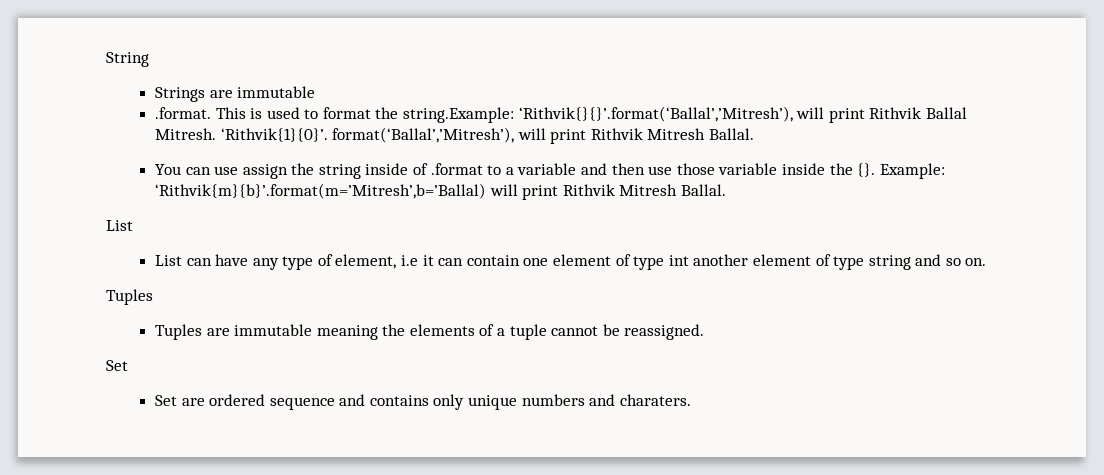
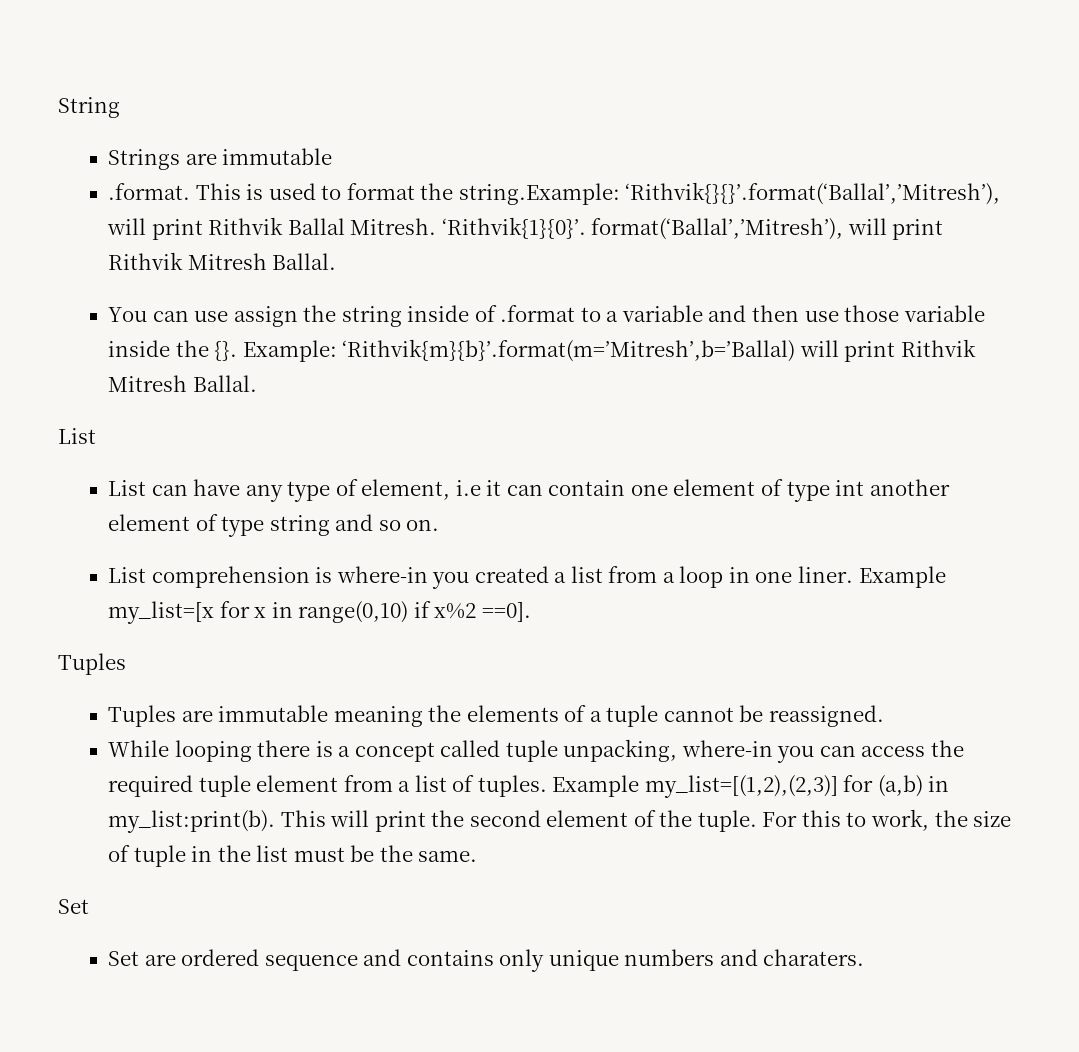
(987, 262) none -> [108,566,946,589] [108,601,531,624] // List comprehension is where-in you created a list from a loop in one liner. Example my_list=[x for x in range(0,10) if x%2 ==0].
(705, 332) none -> [108,739,964,763] [108,775,950,798] [108,809,1012,833] [108,845,478,867] // While looping there is a concept called tuple unpacking, where-in you can access the required tuple element from a list of tuples. Example my_list=[(1,2),(2,3)] for (a,b) in my_list:print(b). This will print the second element of the tuple. For this to work, the size of tuple in the list must be the same.

